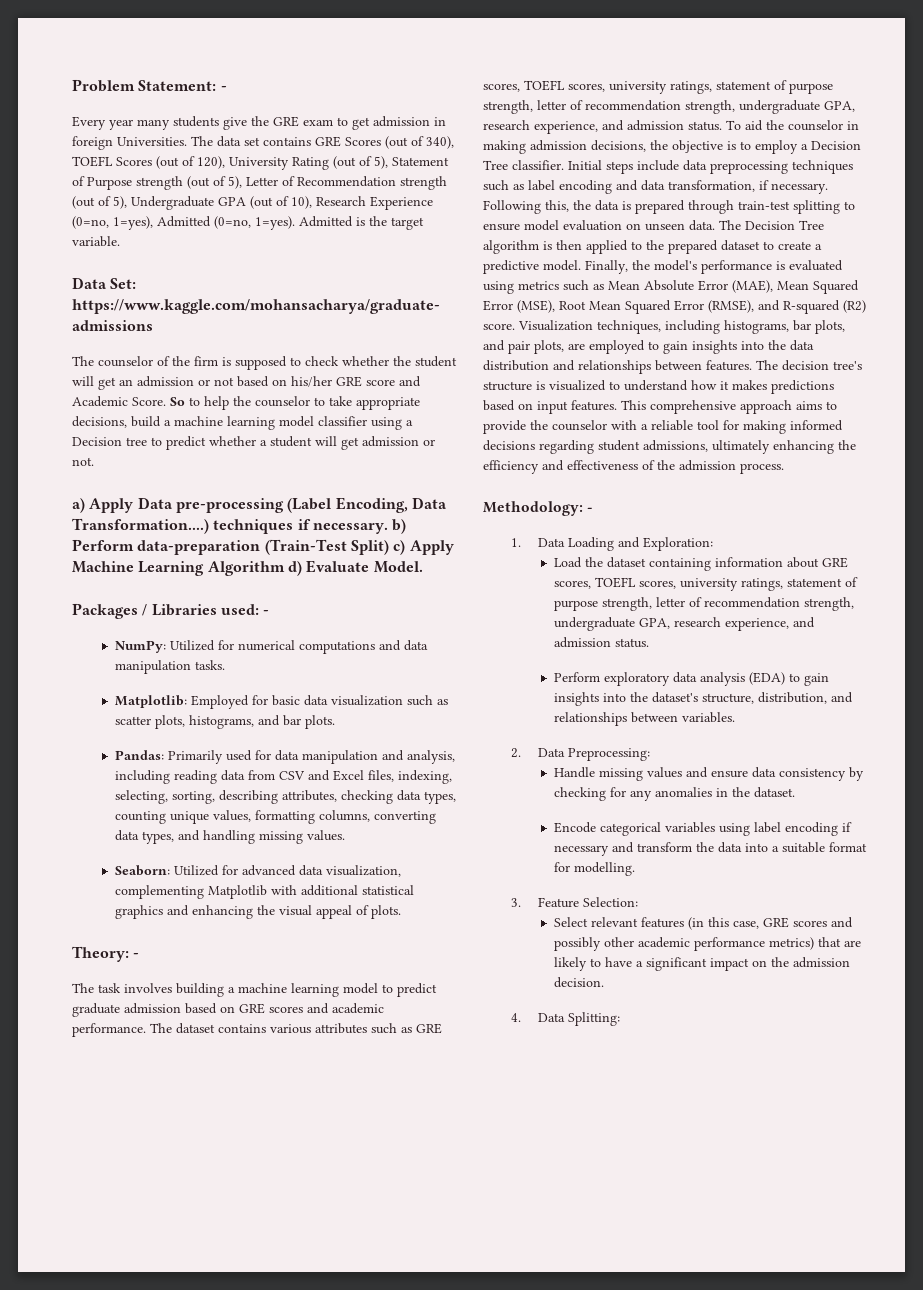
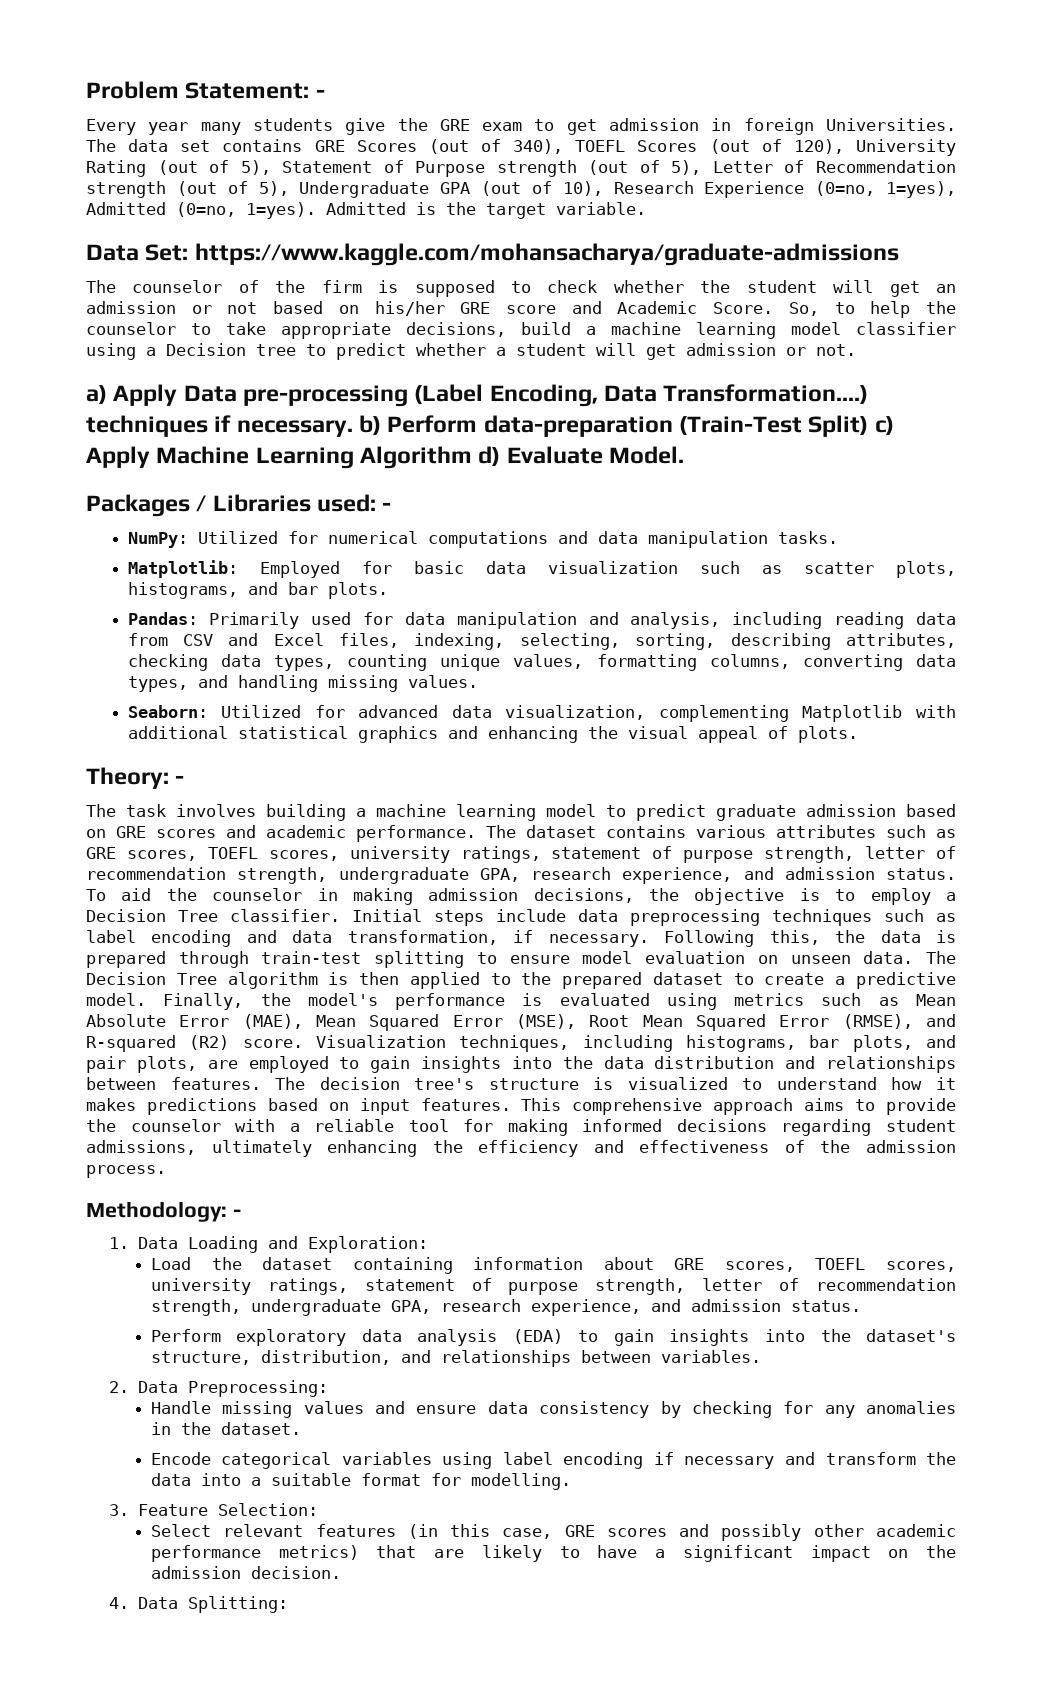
[170,397,185,406] So -> [788,302,819,316] So,

